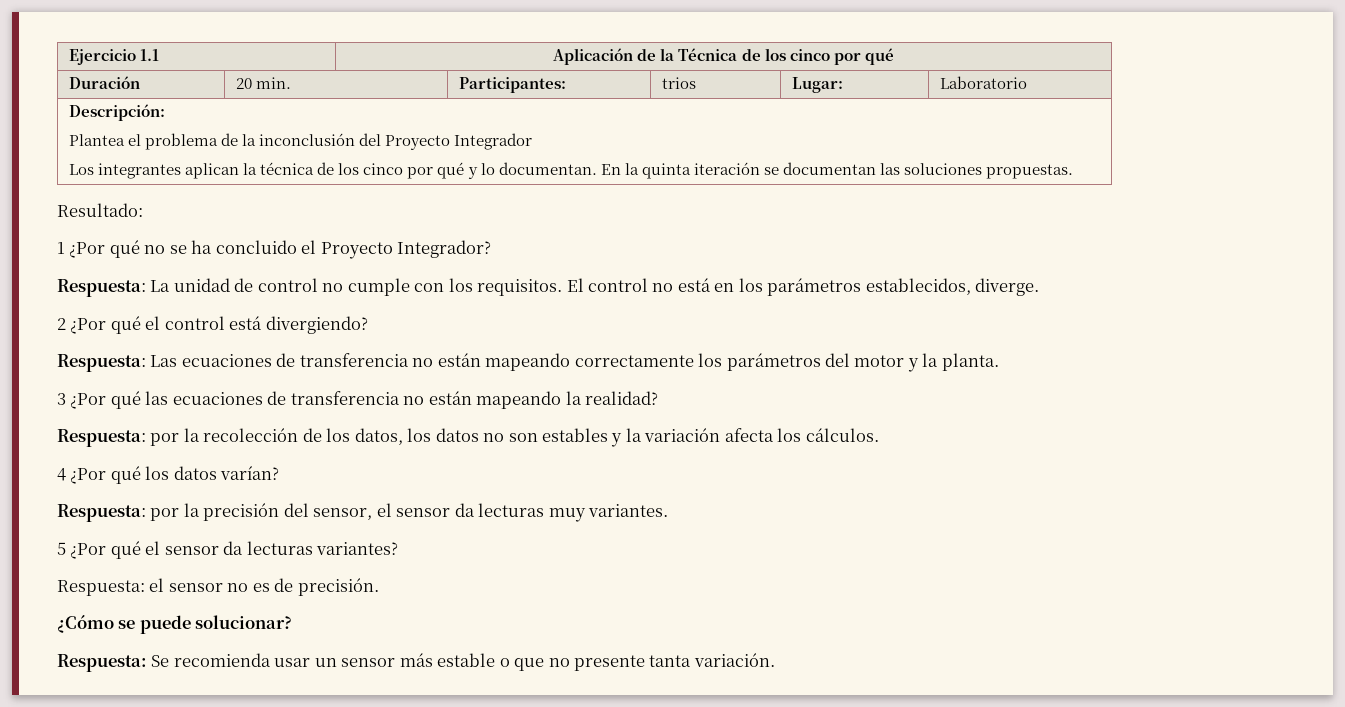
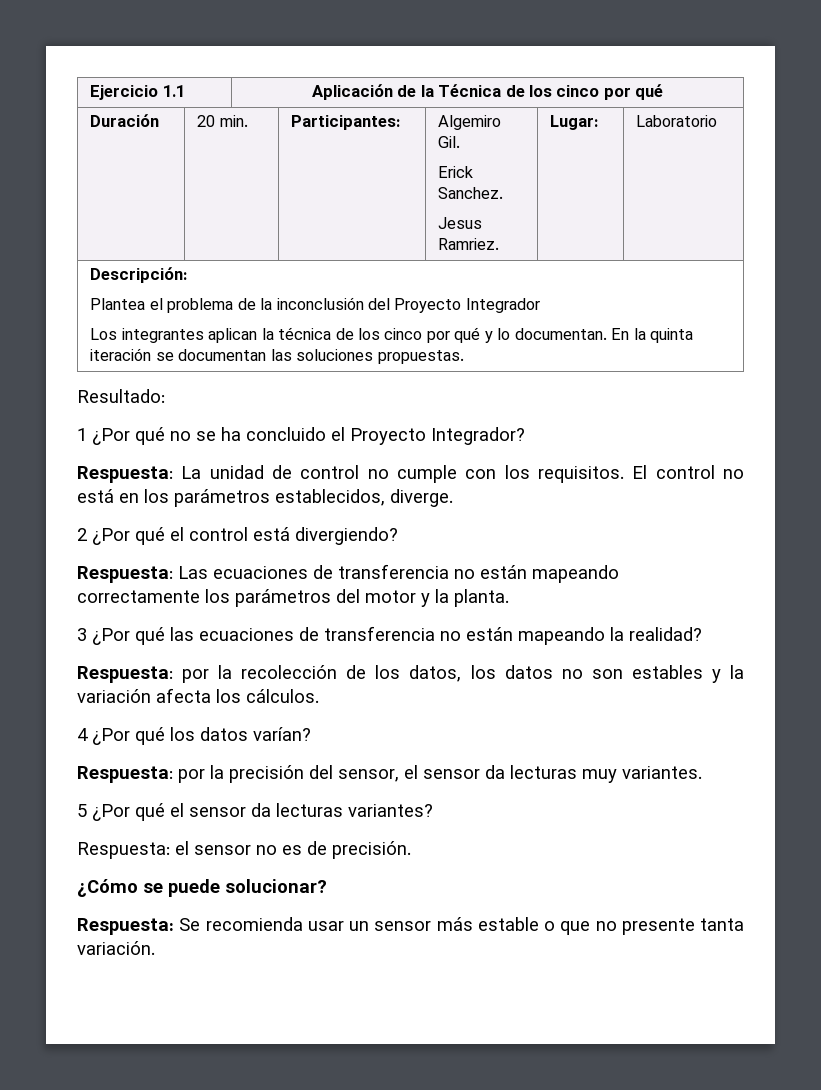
[662,77,697,89] trios -> [438,115,502,130] [438,136,461,148] [438,166,474,178] [438,187,504,199] [438,217,483,229] [438,238,500,250] Algemiro Gil. // Erick Sanchez. // Jesus Ramriez.

